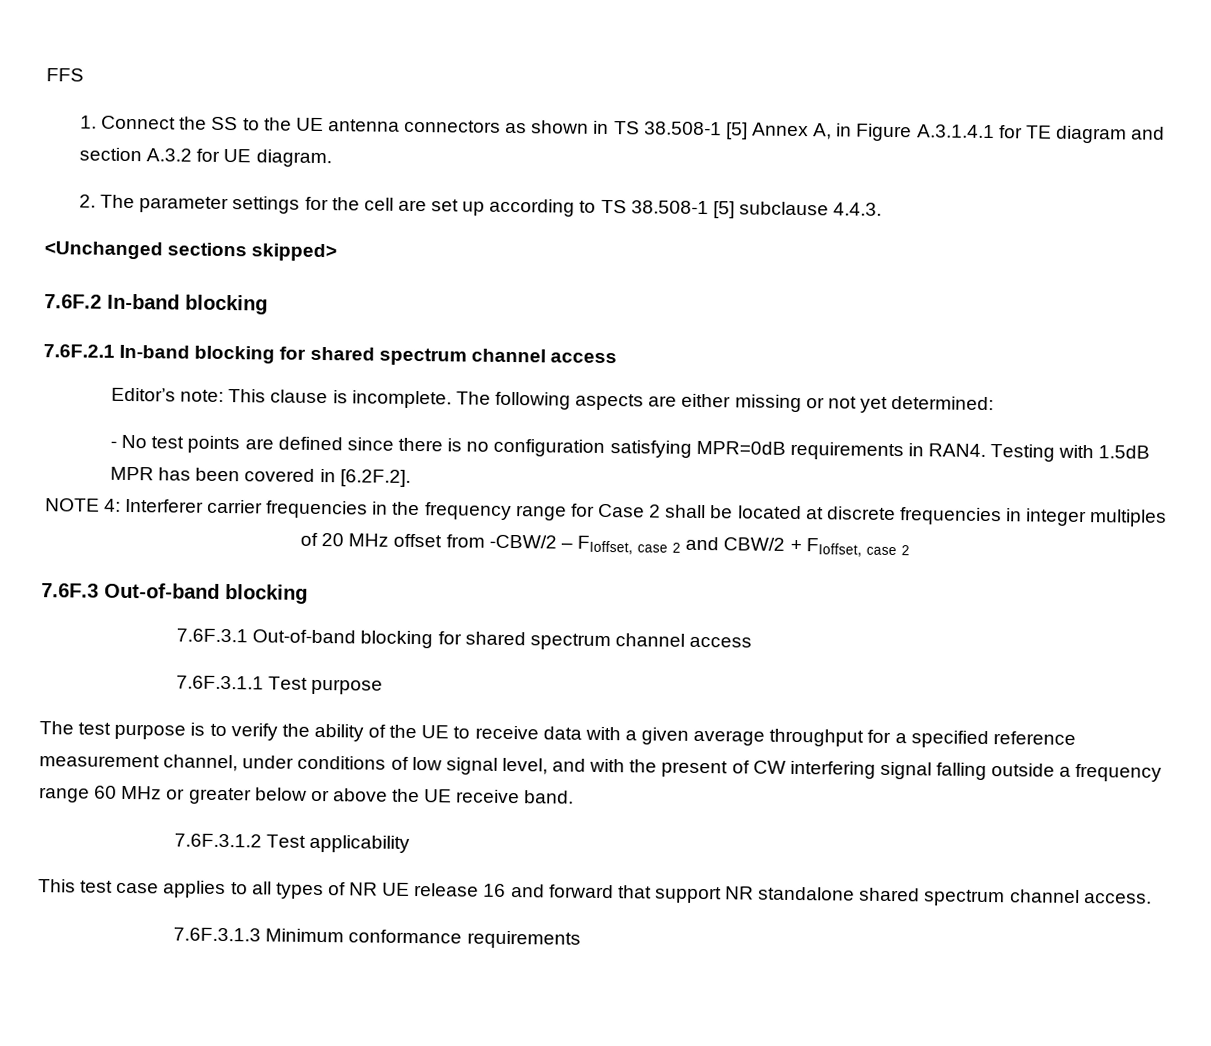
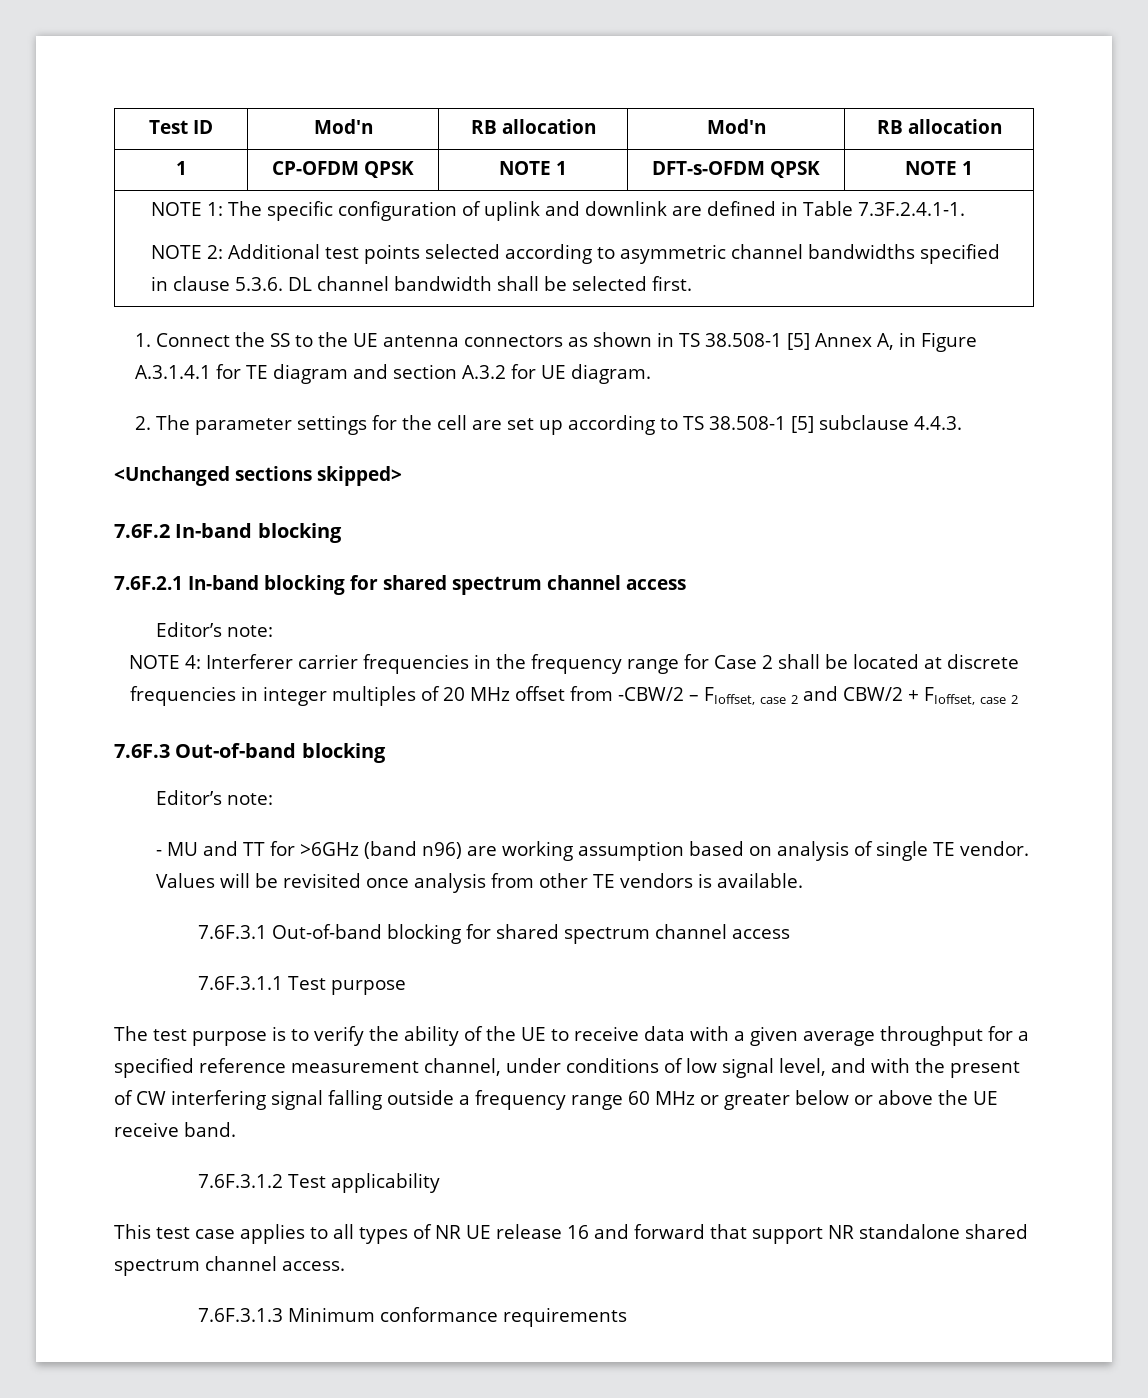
[46,68,84,82] FFS -> [149,120,213,134] [313,119,373,134] [470,119,596,134] [706,119,766,134] [876,119,1002,134] [175,161,187,175] [272,161,414,178] [499,161,567,175] [652,161,820,178] [905,161,973,175] [151,201,966,221] [151,244,1001,264] [151,276,693,291] Test ID | Mod'n | RB allocation | Mod'n | RB allocation // 1 | CP-OFDM QPSK | NOTE 1 | DFT-s-OFDM QPSK | NOTE 1 // NOTE 1: The specific configuration of uplink and downlink are defined in Table 7.3F.2.4.1-1. // NOTE 2: Additional test points selected according to asymmetric channel bandwidths specified in clause 5.3.6. DL channel bandwidth shall be selected first.
[228,389,995,413] [110,434,1151,462] [110,466,411,487] This clause is incomplete. The following aspects are either missing or not yet determined: // - No test points are defined since there is no configuration satisfying MPR=0dB requirements in RAN4. Testing with 1.5dB MPR has been covered in [6.2F.2]. -> (273, 631) none
(308, 594) none -> [155,790,273,805] [155,841,1029,861] [155,873,803,893] // Editor’s note: // - MU and TT for >6GHz (band n96) are working assumption based on analysis of single TE vendor. Values will be revisited once analysis from other TE vendors is available.

